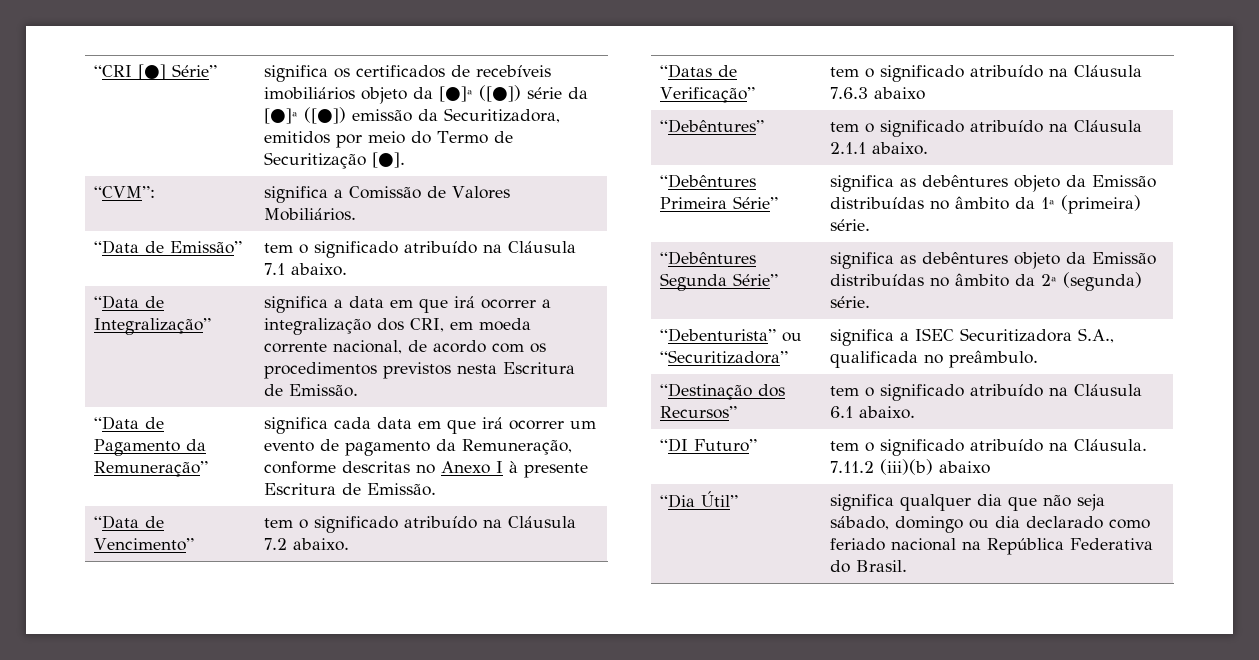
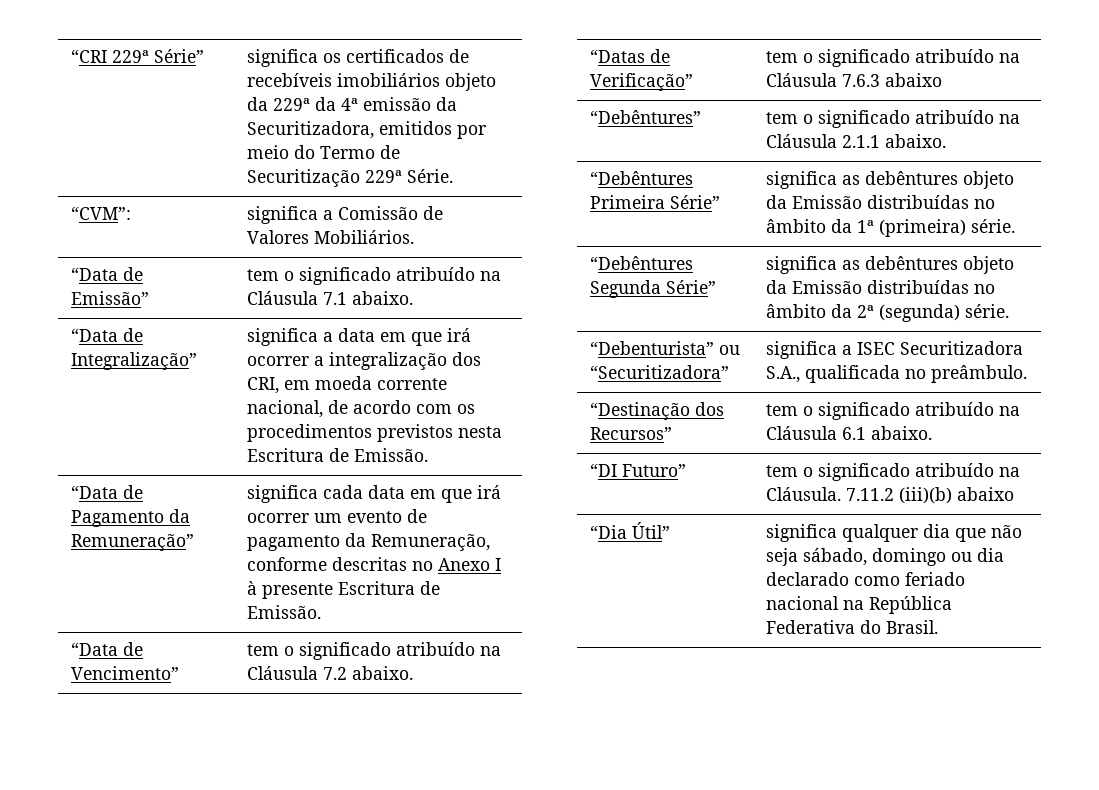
[138,64,167,80] [●] -> [111,50,149,63] 229ª
[439,85,589,102] [264,107,347,124] [●]ª ([●]) série da [●]ª ([●]) -> [272,97,358,111] 229ª da 4ª
[372,152,406,168] [●]. -> [364,169,453,183] 229ª Série.

